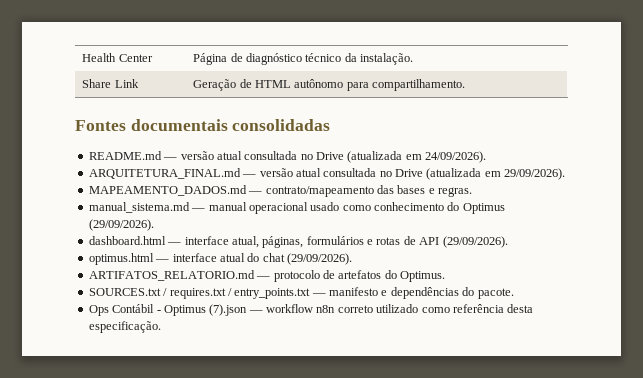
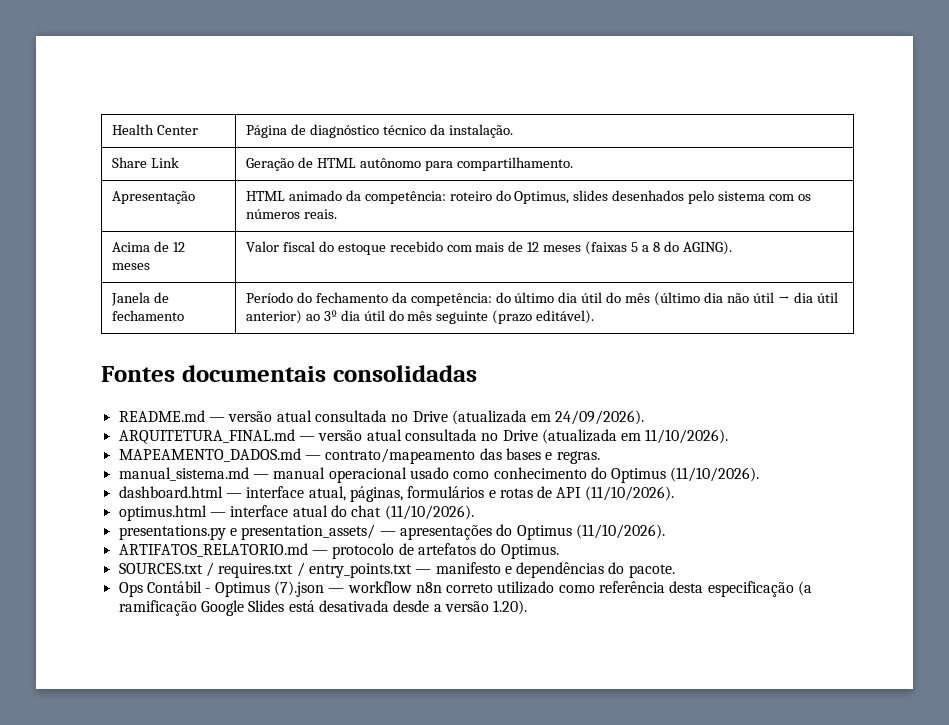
(466, 85) none -> [112,191,196,204] [246,190,811,204] [246,209,337,219] [112,241,185,252] [112,263,151,270] [246,241,732,255] [111,292,169,306] [112,310,185,321] [246,292,838,306] [246,310,595,324] // Apresentação | HTML animado da competência: roteiro do Optimus, slides desenhados pelo sistema com os números reais. // Acima de 12 meses | Valor fiscal do estoque recebido com mais de 12 meses (faixas 5 a 8 do AGING). // Janela de fechamento | Período do fechamento da competência: do último dia útil do mês (último dia não útil → dia útil anterior) ao 3º dia útil do mês seguinte (prazo editável).
[504,168,566,180] 29/09/2026). -> [645,429,729,444] 11/10/2026).
[88,219,154,231] (29/09/2026). -> [670,467,760,482] (11/10/2026).
[442,236,508,248] (29/09/2026). -> [584,486,674,501] (11/10/2026).
[287,253,352,265] (29/09/2026). -> [384,505,474,520] [118,524,665,540] (11/10/2026). // presentations.py e presentation_assets/ — apresentações do Optimus (11/10/2026).
[88,321,161,333] especificação. -> [707,581,813,597] [118,600,528,616] especificação (a ramificação Google Slides está desativada desde a versão 1.20).

